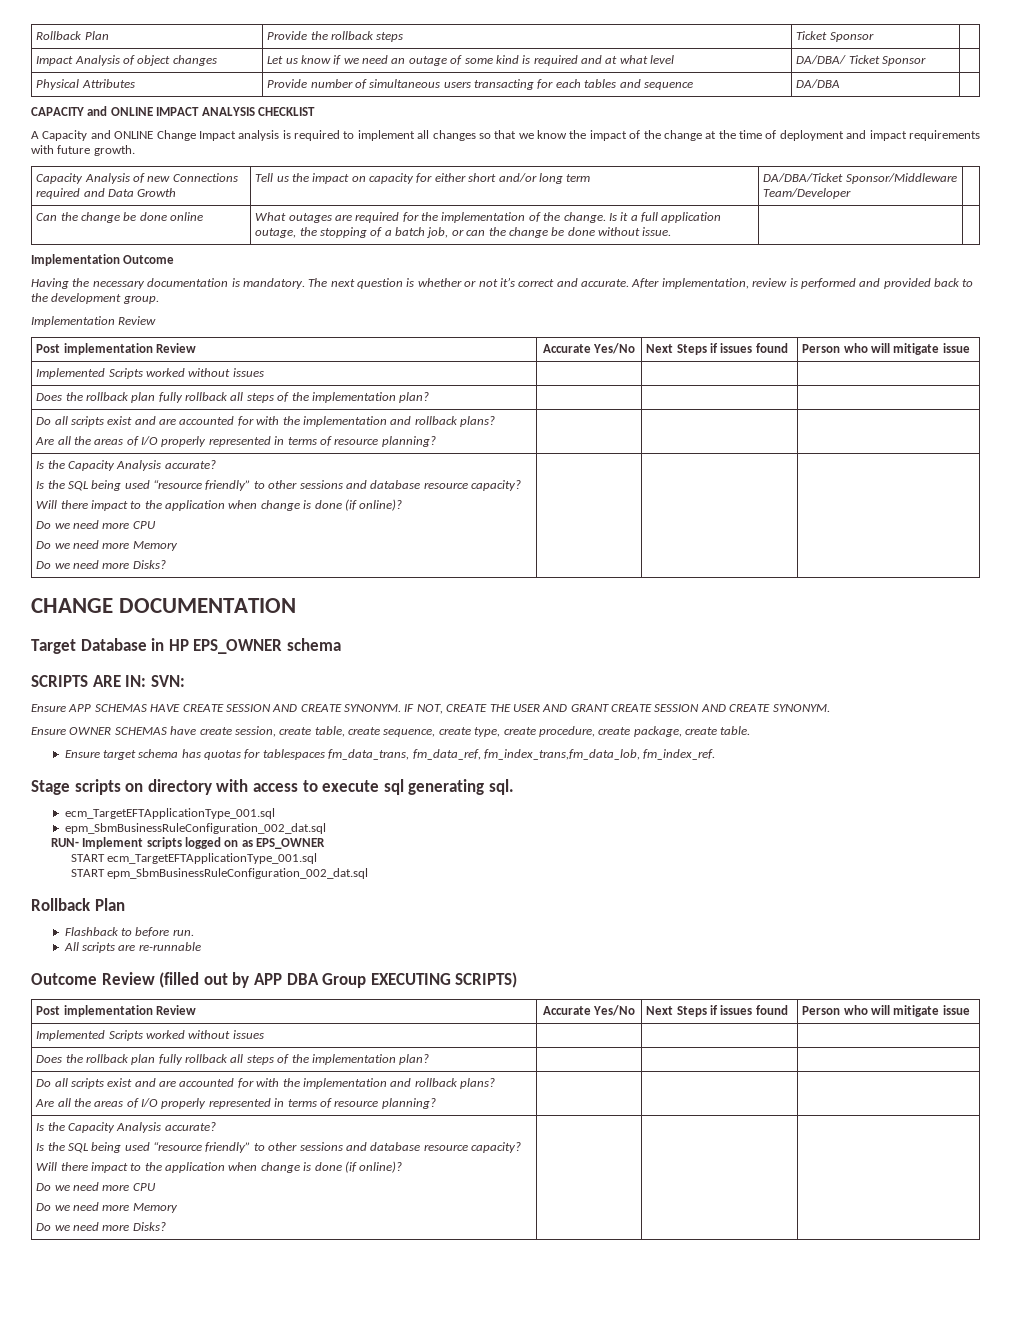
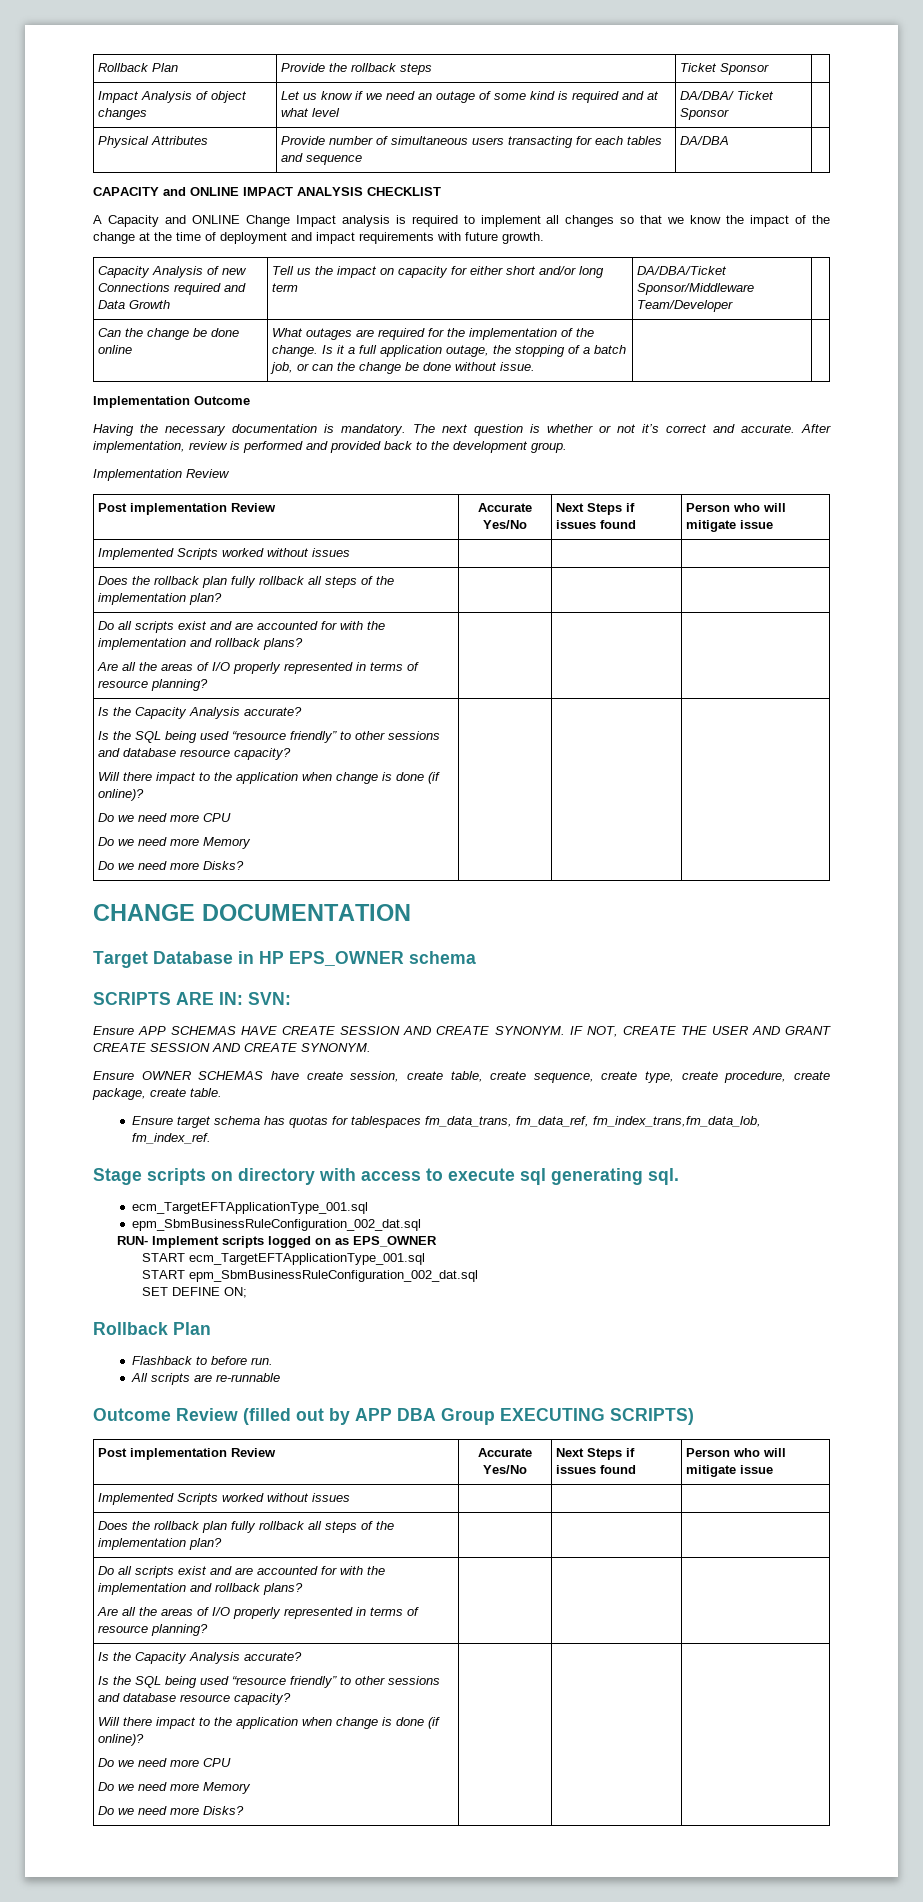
(368, 873) none -> [141,1287,247,1298] // SET DEFINE ON;

